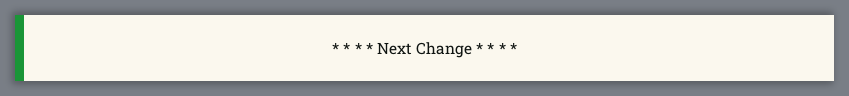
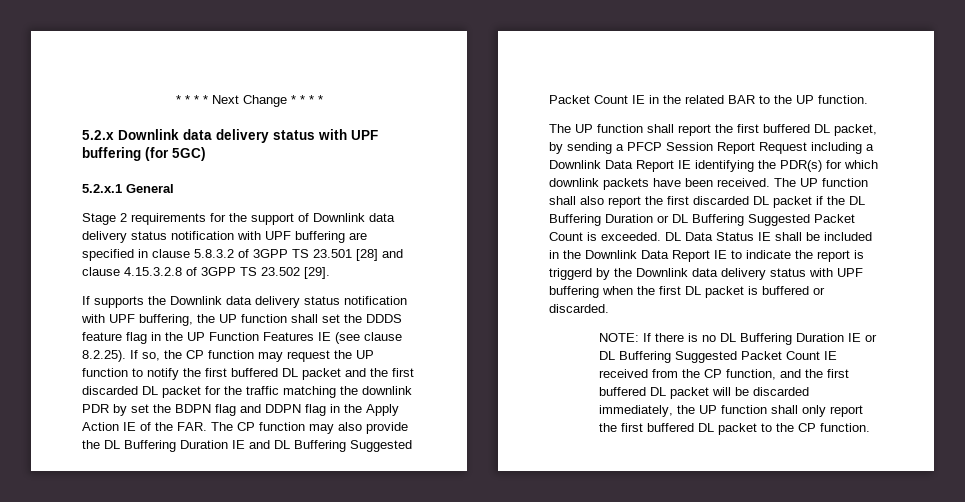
(517, 48) none -> [82,129,378,143] [82,147,206,161] [82,184,174,193] [82,213,395,225] [82,231,367,243] [82,249,403,261] [82,267,330,279] [82,296,407,308] [81,314,402,326] [82,332,402,344] [82,350,374,362] [82,368,414,380] [82,386,412,398] [82,404,399,416] [82,422,408,434] [82,440,412,452] [549,95,868,104] [549,124,877,136] [549,142,874,154] [549,160,878,172] [549,178,868,190] [549,196,865,208] [549,214,855,226] [549,232,872,241] [549,250,864,262] [549,268,863,280] [549,286,825,298] [549,304,609,313] [599,333,878,345] [599,351,838,363] [599,369,850,380] [599,387,810,399] [599,405,864,417] [599,423,871,435] // 5.2.x Downlink data delivery status with UPF buffering (for 5GC) // 5.2.x.1 General // Stage 2 requirements for the support of Downlink data delivery status notification with UPF buffering are specified in clause 5.8.3.2 of 3GPP TS 23.501 [28] and clause 4.15.3.2.8 of 3GPP TS 23.502 [29]. // If supports the Downlink data delivery status notification with UPF buffering, the UP function shall set the DDDS feature flag in the UP Function Features IE (see clause 8.2.25). If so, the CP function may request the UP function to notify the first buffered DL packet and the first discarded DL packet for the traffic matching the downlink PDR by set the BDPN flag and DDPN flag in the Apply Action IE of the FAR. The CP function may also provide the DL Buffering Duration IE and DL Buffering Suggested Packet Count IE in the related BAR to the UP function. // The UP function shall report the first buffered DL packet, by sending a PFCP Session Report Request including a Downlink Data Report IE identifying the PDR(s) for which downlink packets have been received. The UP function shall also report the first discarded DL packet if the DL Buffering Duration or DL Buffering Suggested Packet Count is exceeded. DL Data Status IE shall be included in the Downlink Data Report IE to indicate the report is triggerd by the Downlink data delivery status with UPF buffering when the first DL packet is buffered or discarded. // NOTE: If there is no DL Buffering Duration IE or DL Buffering Suggested Packet Count IE received from the CP function, and the first buffered DL packet will be discarded immediately, the UP function shall only report the first buffered DL packet to the CP function.

